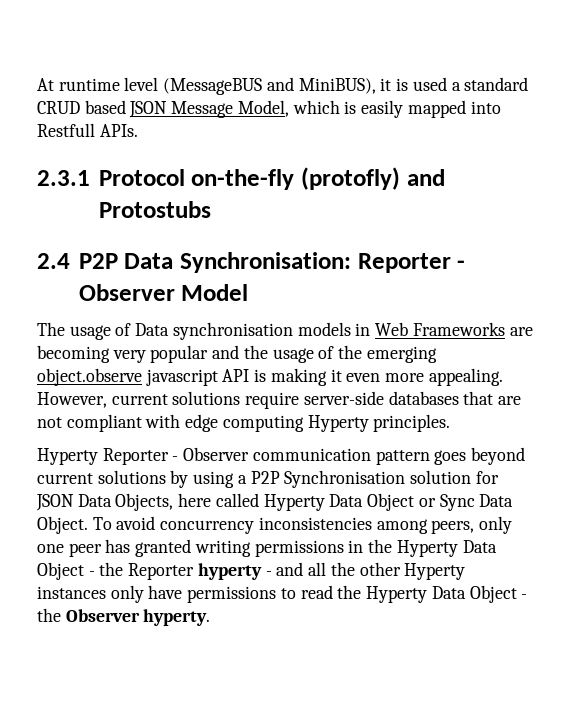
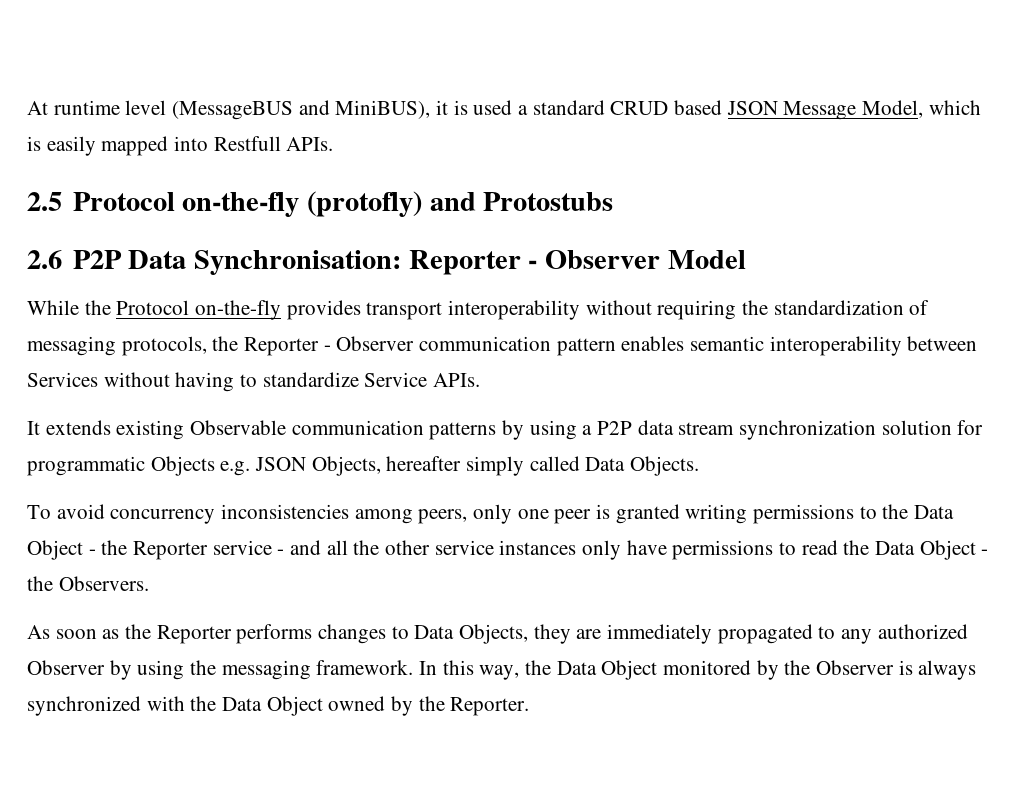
[37,170,90,186] 2.3.1 -> [27,192,62,211] 2.5
[37,253,70,269] 2.4 -> [27,250,62,269] 2.6
[37,322,533,340] [37,345,437,363] [37,368,503,386] [37,391,522,409] [37,414,451,432] [37,448,98,465] The usage of Data synchronisation models in Web Frameworks are becoming very popular and the usage of the emerging object.observe javascript API is making it even more appealing. However, current solutions require server-side databases that are not compliant with edge computing Hyperty principles. // Hyperty -> [27,300,930,320] [27,336,239,356] While the Protocol on-the-fly provides transport interoperability without requiring the standardization of messaging protocols, the
[434,447,526,465] [37,470,499,488] [36,493,514,511] [37,516,88,534] goes beyond current solutions by using a P2P Synchronisation solution for JSON Data Objects, here called Hyperty Data Object or Sync Data Object. -> [621,336,978,356] [27,372,481,392] [27,420,984,440] [27,456,700,476] enables semantic interoperability between Services without having to standardize Service APIs. // It extends existing Observable communication patterns by using a P2P data stream synchronization solution for programmatic Objects e.g. JSON Objects, hereafter simply called Data Objects. //
[105,539,131,553] has -> [596,504,611,519] is
[348,539,458,557] in the Hyperty -> [859,504,909,519] to the
[197,563,262,580] hyperty -> [212,540,272,555] service
[404,563,466,580] Hyperty -> [434,540,494,555] service
[366,585,528,603] [37,608,211,626] Hyperty Data Object - the Observer hyperty. -> [875,540,989,560] [27,576,149,591] [27,624,968,644] [27,660,977,680] [27,696,530,716] Data Object - the Observers. // As soon as the Reporter performs changes to Data Objects, they are immediately propagated to any authorized Observer by using the messaging framework. In this way, the Data Object monitored by the Observer is always synchronized with the Data Object owned by the Reporter.

